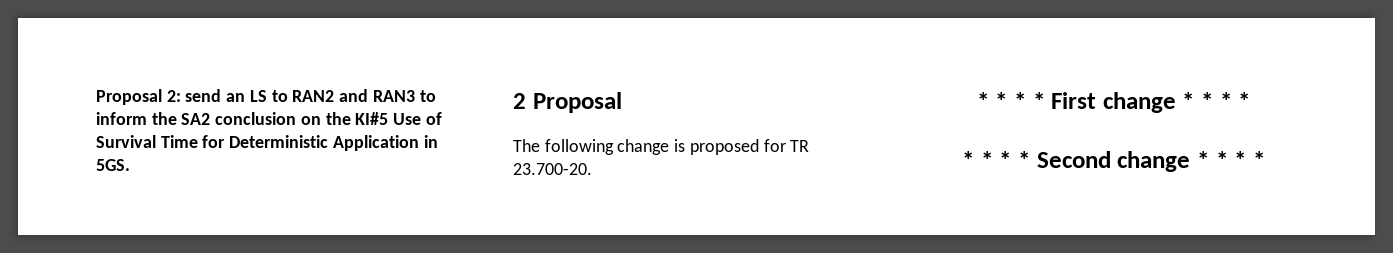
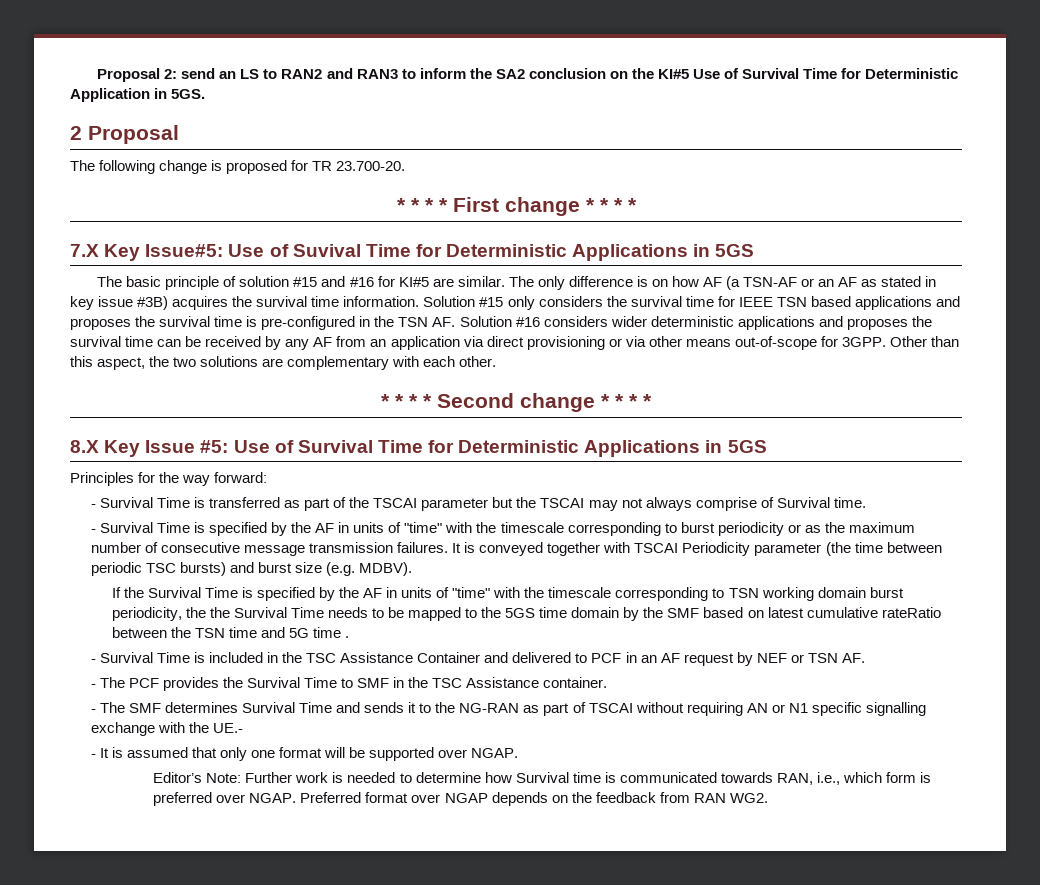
(1251, 100) none -> [70,244,755,261] [97,276,937,290] [70,296,960,310] [70,316,932,330] [70,336,960,350] [70,356,497,370] // 7.X Key Issue#5: Use of Suvival Time for Deterministic Applications in 5GS // The basic principle of solution #15 and #16 for KI#5 are similar. The only difference is on how AF (a TSN-AF or an AF as stated in key issue #3B) acquires the survival time information. Solution #15 only considers the survival time for IEEE TSN based applications and proposes the survival time is pre-configured in the TSN AF. Solution #16 considers wider deterministic applications and proposes the survival time can be received by any AF from an application via direct provisioning or via other means out-of-scope for 3GPP. Other than this aspect, the two solutions are complementary with each other.
(1265, 159) none -> [70,440,767,457] [70,472,268,486] [90,497,866,511] [90,522,915,536] [90,542,942,556] [90,562,413,576] [111,587,904,601] [111,607,941,621] [111,627,349,638] [90,652,865,666] [90,677,608,691] [90,702,926,716] [90,722,243,736] [90,747,519,761] [153,772,932,785] [153,792,768,806] // 8.X Key Issue #5: Use of Survival Time for Deterministic Applications in 5GS // Principles for the way forward: // - Survival Time is transferred as part of the TSCAI parameter but the TSCAI may not always comprise of Survival time. // - Survival Time is specified by the AF in units of "time" with the timescale corresponding to burst periodicity or as the maximum number of consecutive message transmission failures. It is conveyed together with TSCAI Periodicity parameter (the time between periodic TSC bursts) and burst size (e.g. MDBV). // If the Survival Time is specified by the AF in units of "time" with the timescale corresponding to TSN working domain burst periodicity, the the Survival Time needs to be mapped to the 5GS time domain by the SMF based on latest cumulative rateRatio between the TSN time and 5G time . // - Survival Time is included in the TSC Assistance Container and delivered to PCF in an AF request by NEF or TSN AF. // - The PCF provides the Survival Time to SMF in the TSC Assistance container. // - The SMF determines Survival Time and sends it to the NG-RAN as part of TSCAI without requiring AN or N1 specific signalling exchange with the UE.- // - It is assumed that only one format will be supported over NGAP. // Editor’s Note: Further work is needed to determine how Survival time is communicated towards RAN, i.e., which form is preferred over NGAP. Preferred format over NGAP depends on the feedback from RAN WG2.

